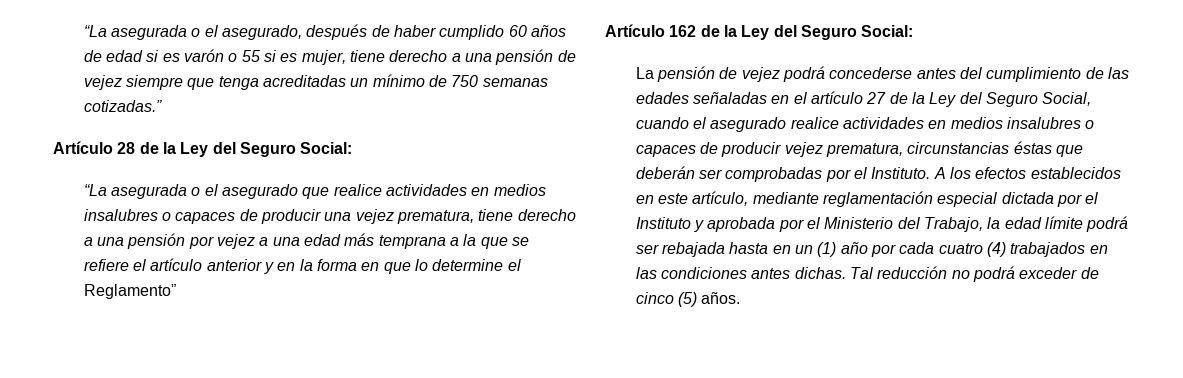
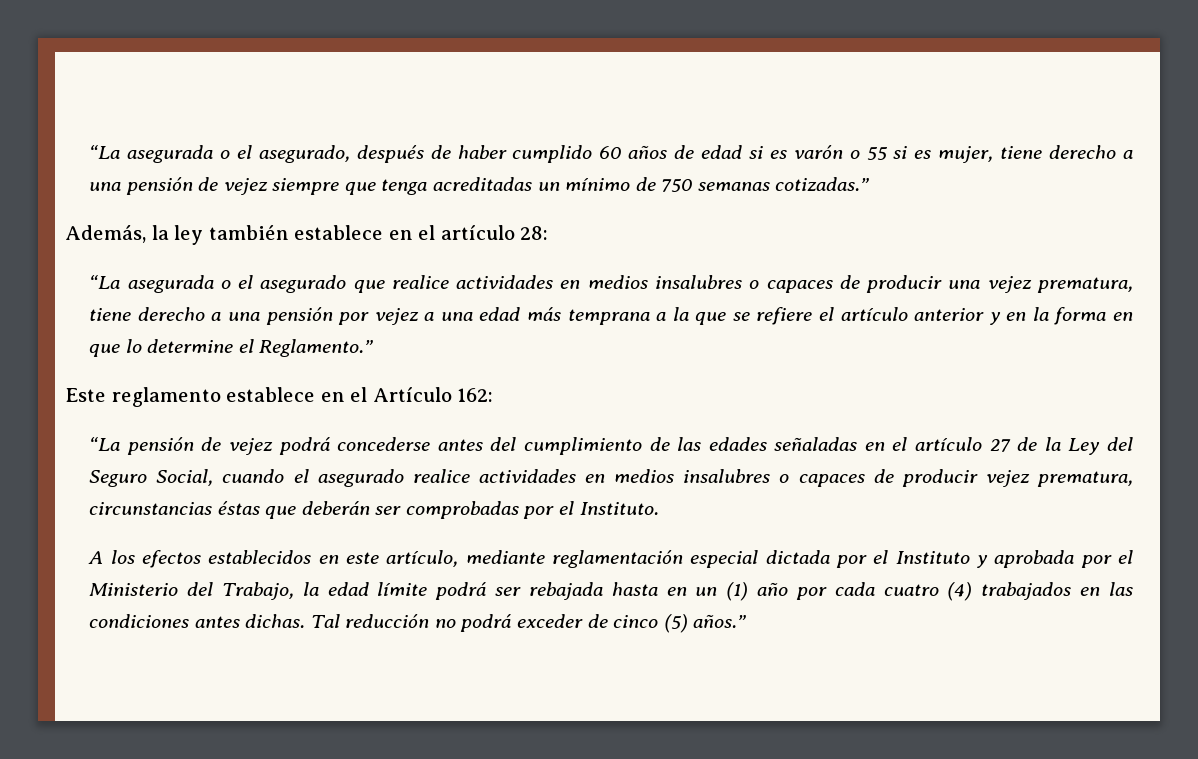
[53,141,353,157] Artículo 28 de la Ley del Seguro Social: -> [65,225,549,245] Además, la ley también establece en el artículo 28:
[83,284,176,299] [605,24,914,40] [635,67,654,79] Reglamento” // Artículo 162 de la Ley del Seguro Social: // La -> [259,339,374,357] [65,387,494,407] [89,437,121,451] Reglamento.” // Este reglamento establece en el Artículo 162: // “La
(931, 173) none -> (659, 508) //
[701,292,741,304] años. -> [693,614,747,628] años.”

